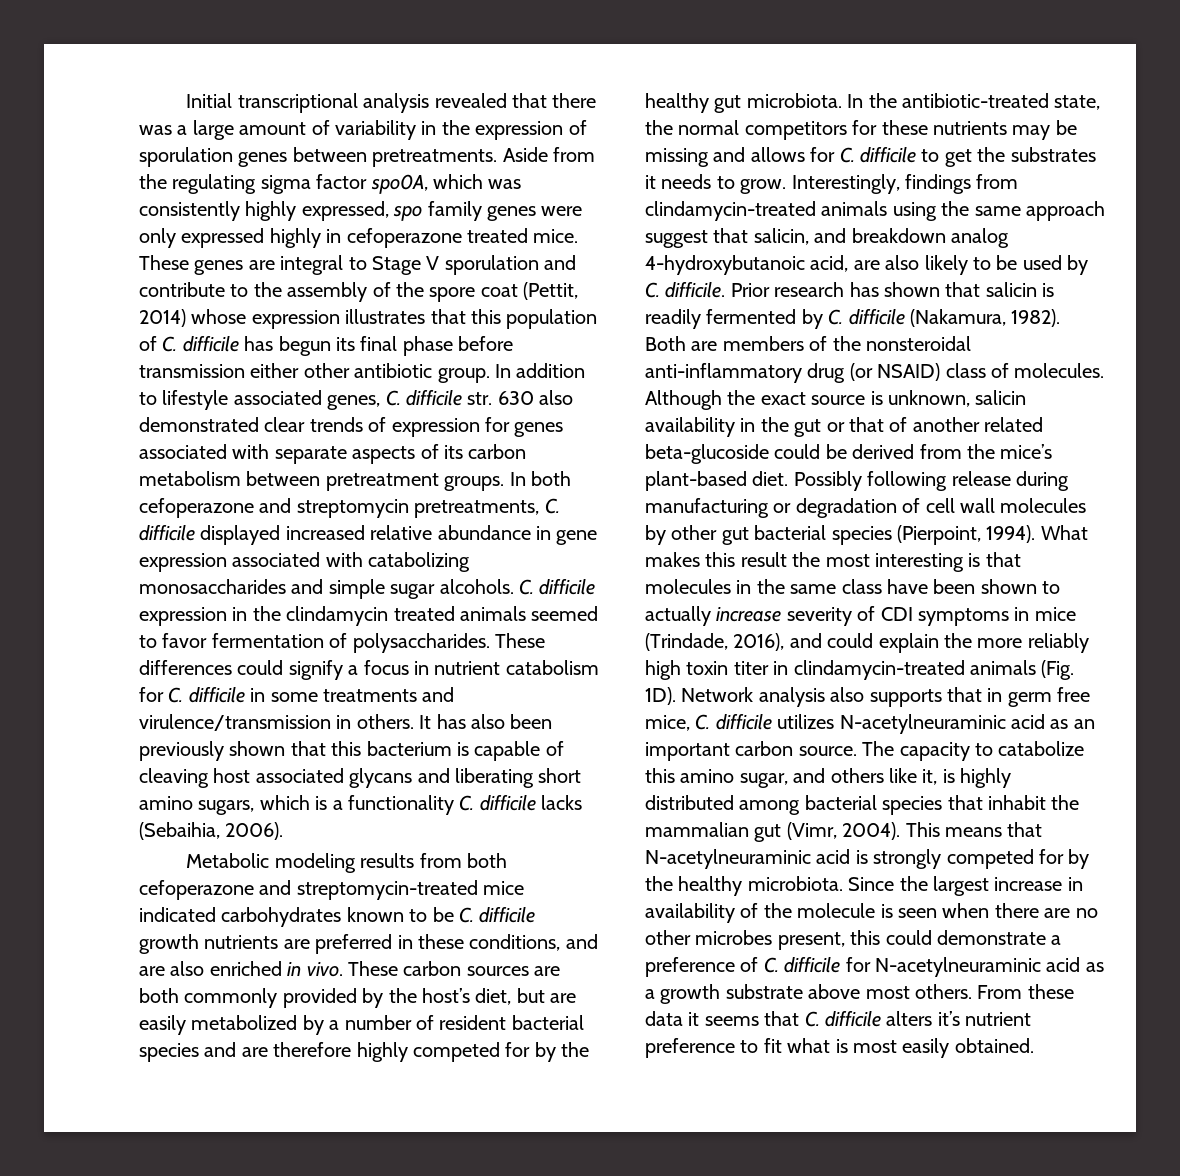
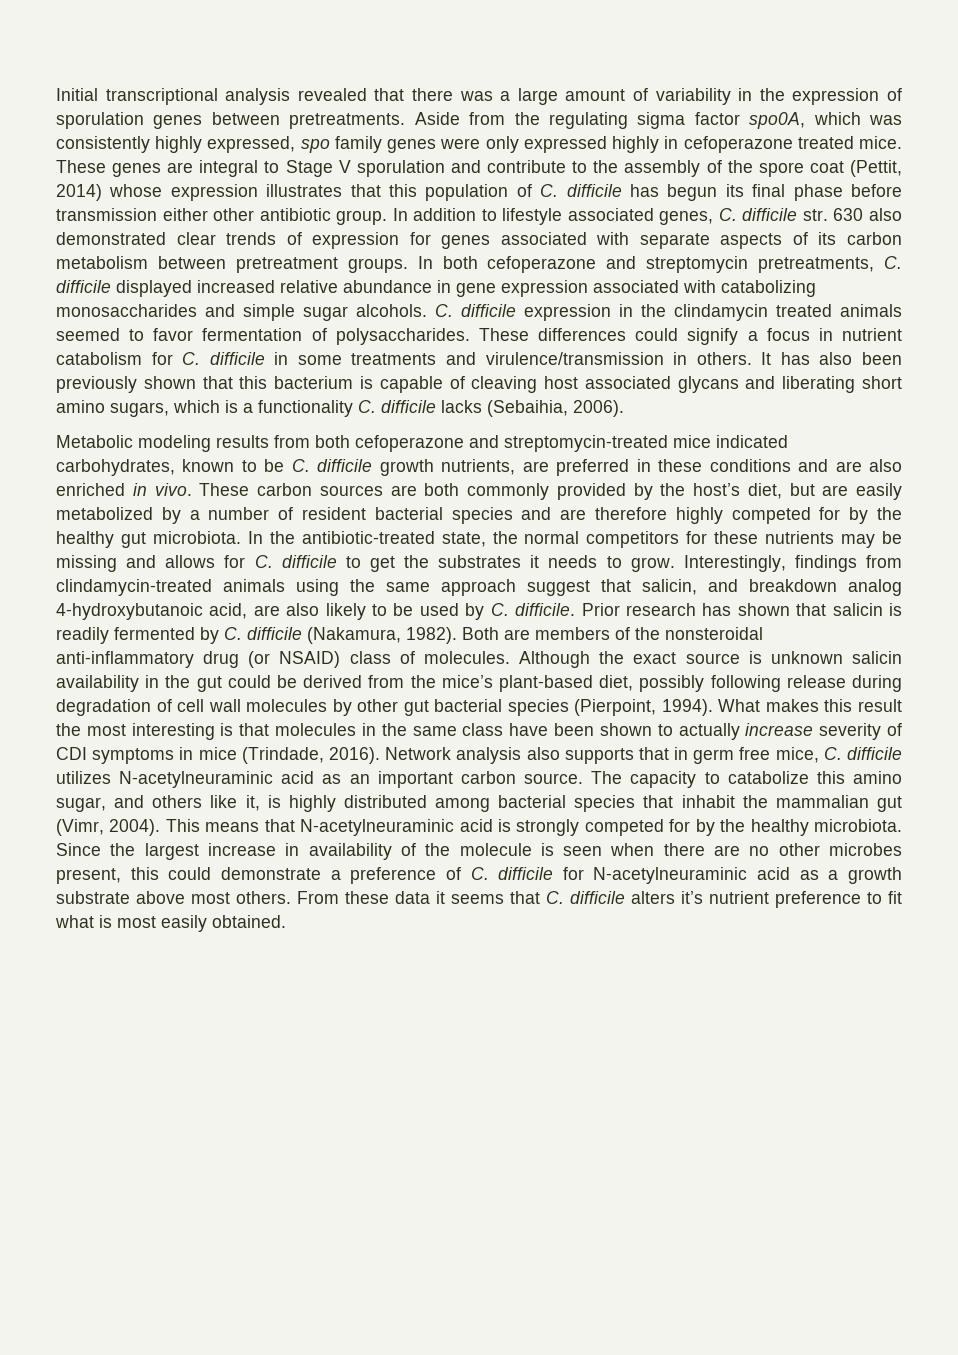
[221,907,342,927] carbohydrates -> [56,459,175,476] carbohydrates,
[204,935,279,949] nutrients -> [441,459,516,475] nutrients,
[469,934,561,951] conditions, -> [709,459,791,472] conditions
[888,390,970,407] unknown, -> [770,651,843,664] unknown
[826,417,1044,432] [645,444,769,464] or that of another related beta-glucoside -> (222, 684) none
[752,471,862,491] diet. Possibly -> [599,675,705,692] diet, possibly
[645,498,792,518] manufacturing or -> (903, 683) none
[733,633,1089,653] [645,660,1075,680] [645,687,676,705] 2016), and could explain the more reliably high toxin titer in clindamycin-treated animals (Fig. 1D). -> [328,747,380,764] 2016).

